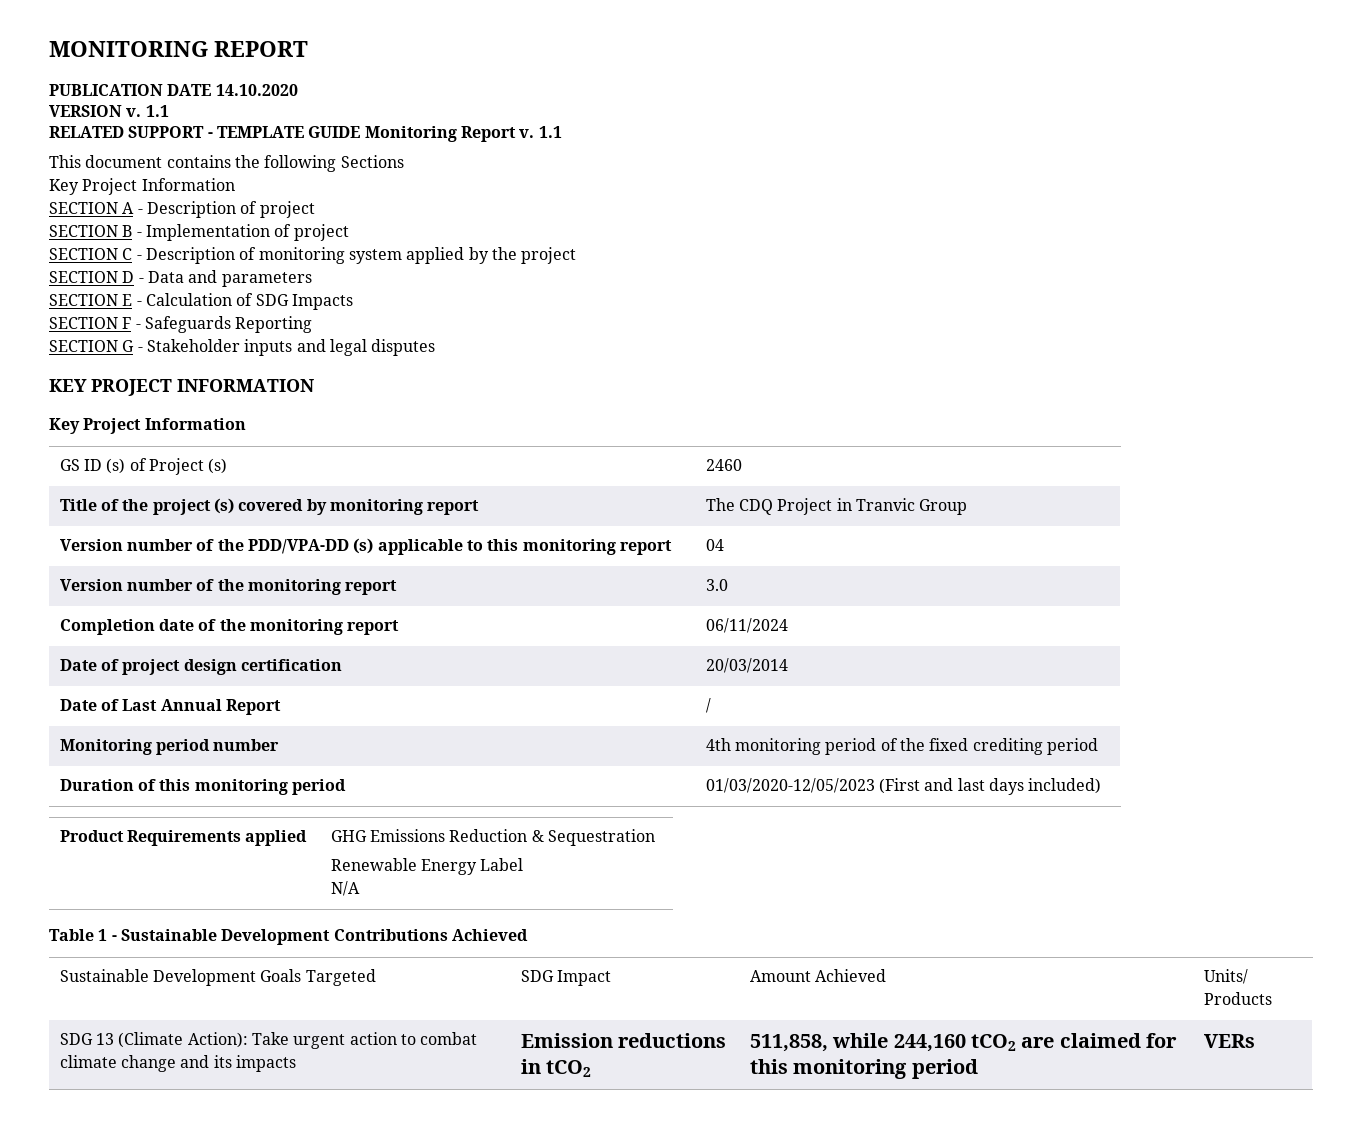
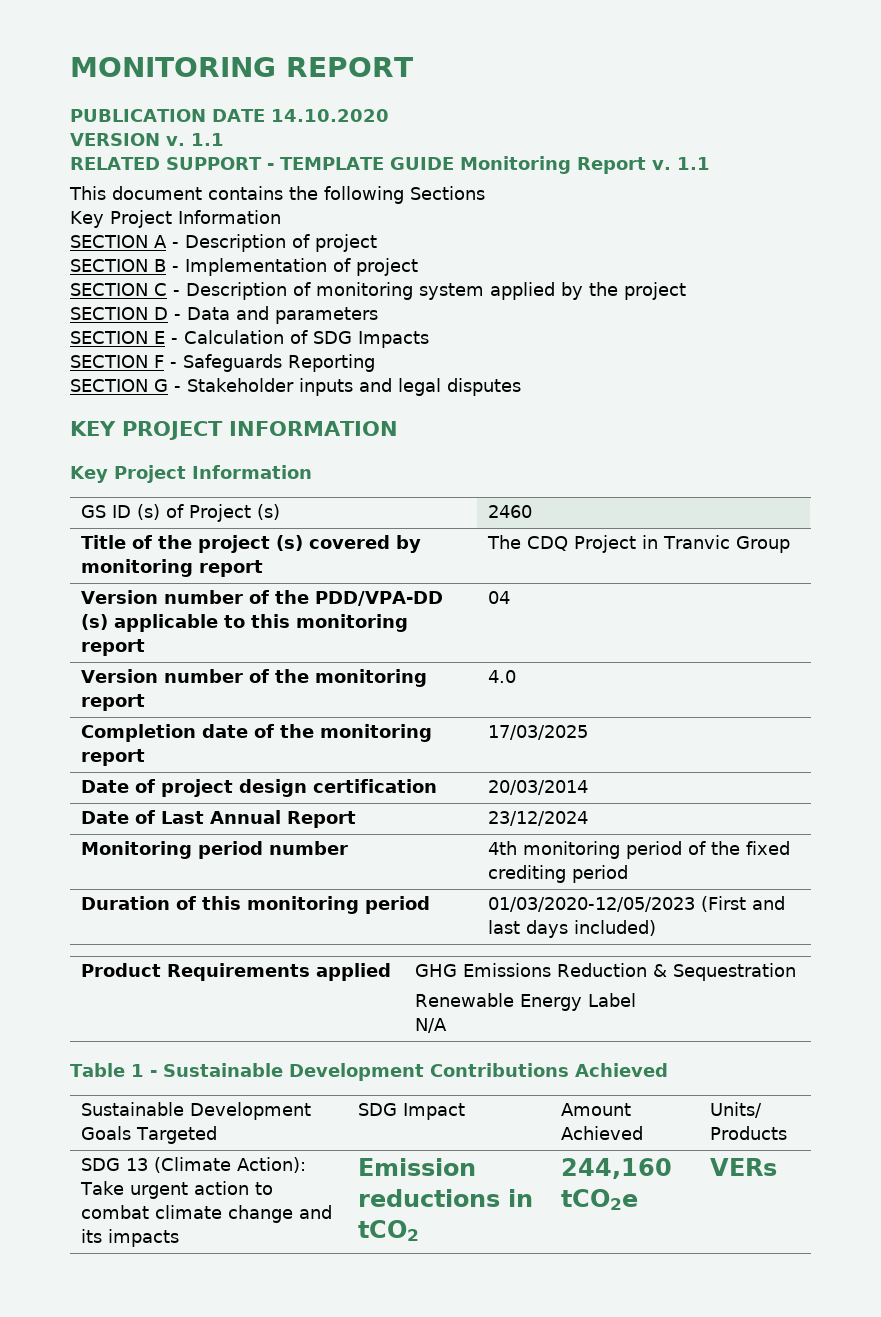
[705,579,728,591] 3.0 -> [488,670,517,683] 4.0
[705,618,788,633] 06/11/2024 -> [488,725,589,740] 17/03/2025
[705,698,711,713] / -> [488,811,589,826] 23/12/2024
[749,1033,1178,1052] [749,1059,978,1079] 511,858, while 244,160 tCO2 are claimed for this monitoring period -> [561,1158,673,1179] [561,1189,639,1210] 244,160 tCO2e

